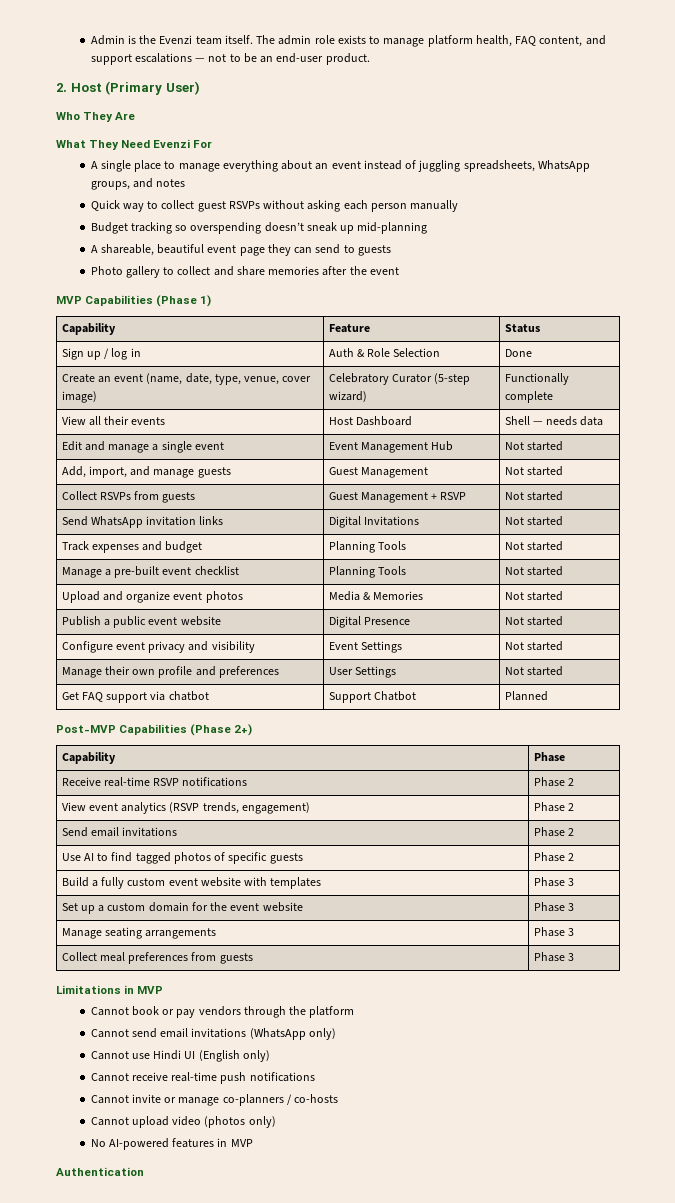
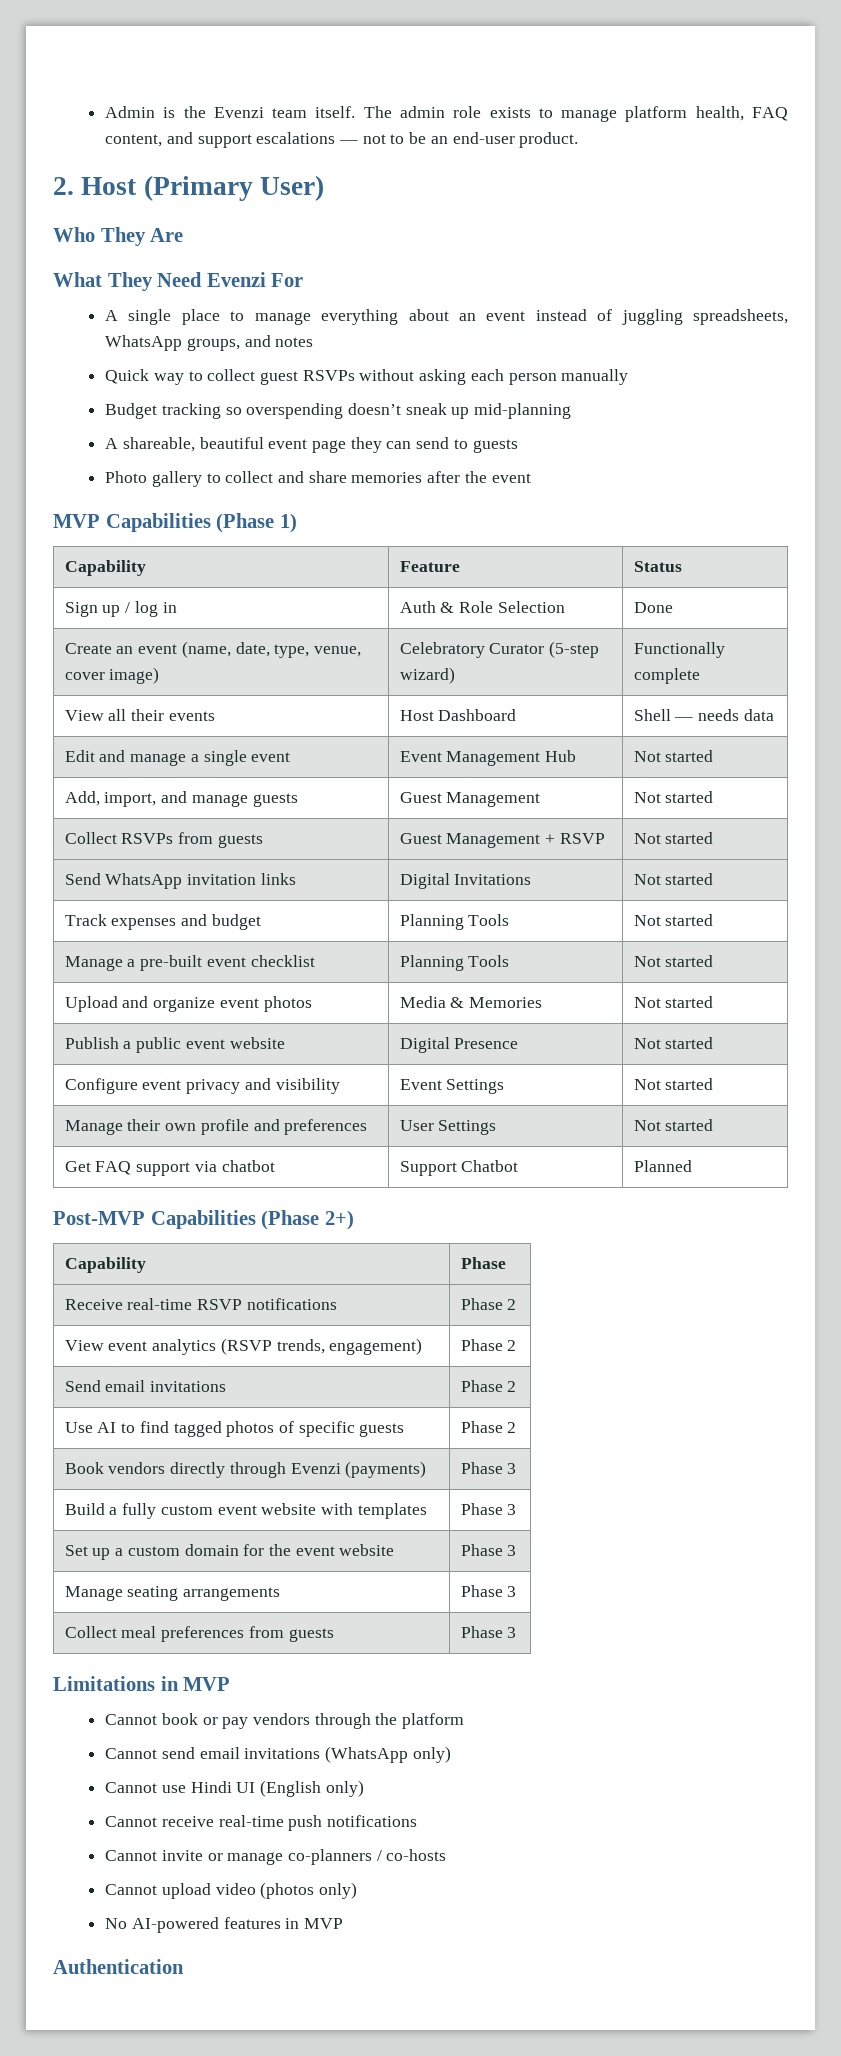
(574, 857) none -> [64,1461,427,1478] [460,1462,517,1474] // Book vendors directly through Evenzi (payments) | Phase 3

